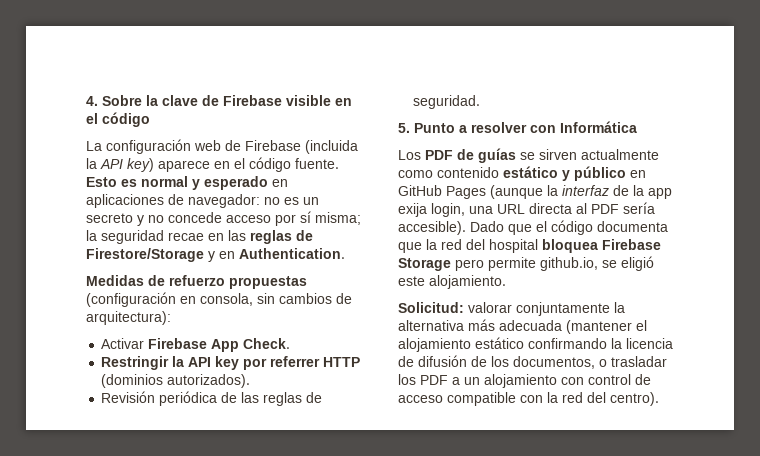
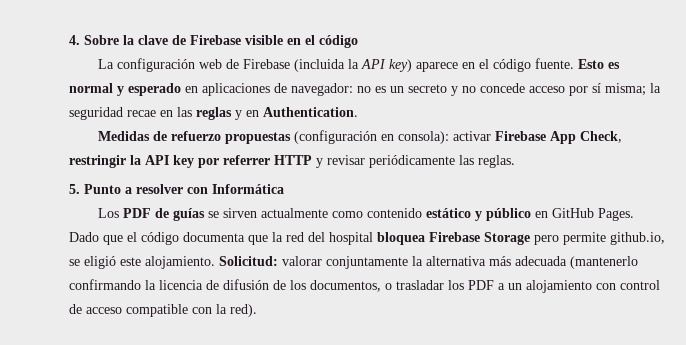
[296,230,313,241] [86,248,204,262] de Firestore/Storage -> (232, 113) none
[200,293,352,306] [86,311,171,325] [101,338,291,352] [101,356,170,370] consola, sin cambios de arquitectura): // Activar Firebase App Check. // Restringir -> [397,131,622,144] [69,155,126,168] consola): activar Firebase App Check, restringir
[101,374,251,388] [101,391,323,406] [413,95,481,109] (dominios autorizados). // Revisión periódica de las reglas de seguridad. -> [316,155,515,168] y revisar periódicamente las reglas.
[446,185,672,199] [398,202,655,217] [398,221,466,235] Pages (aunque la interfaz de la app exija login, una URL directa al PDF sería accesible). -> [597,208,634,221] Pages.
(506, 282) // -> (215, 262) none
[566,320,647,334] [398,337,524,352] (mantener el alojamiento estático -> [570,256,638,269] (mantenerlo
[562,392,659,406] red del centro). -> [230,304,257,317] red).

